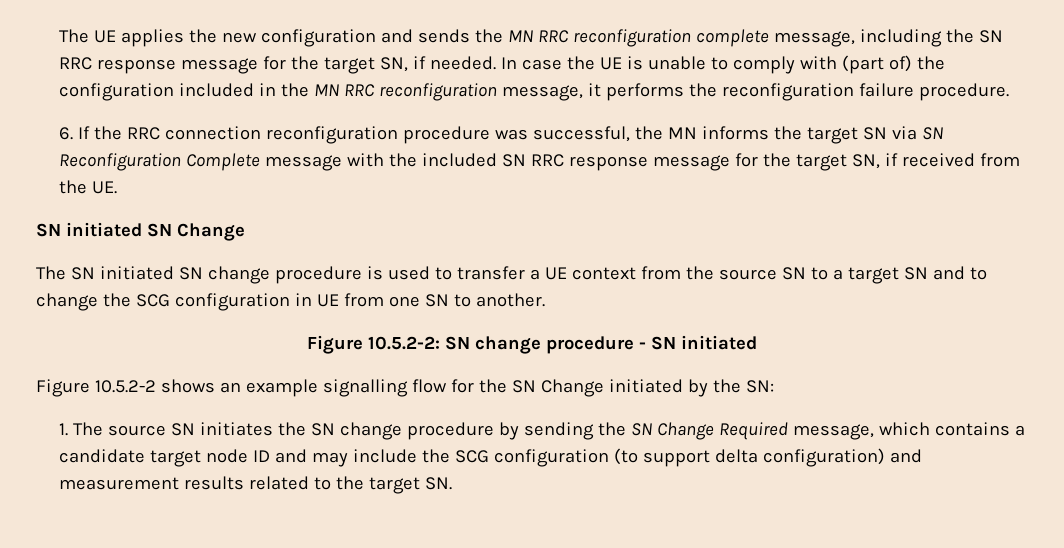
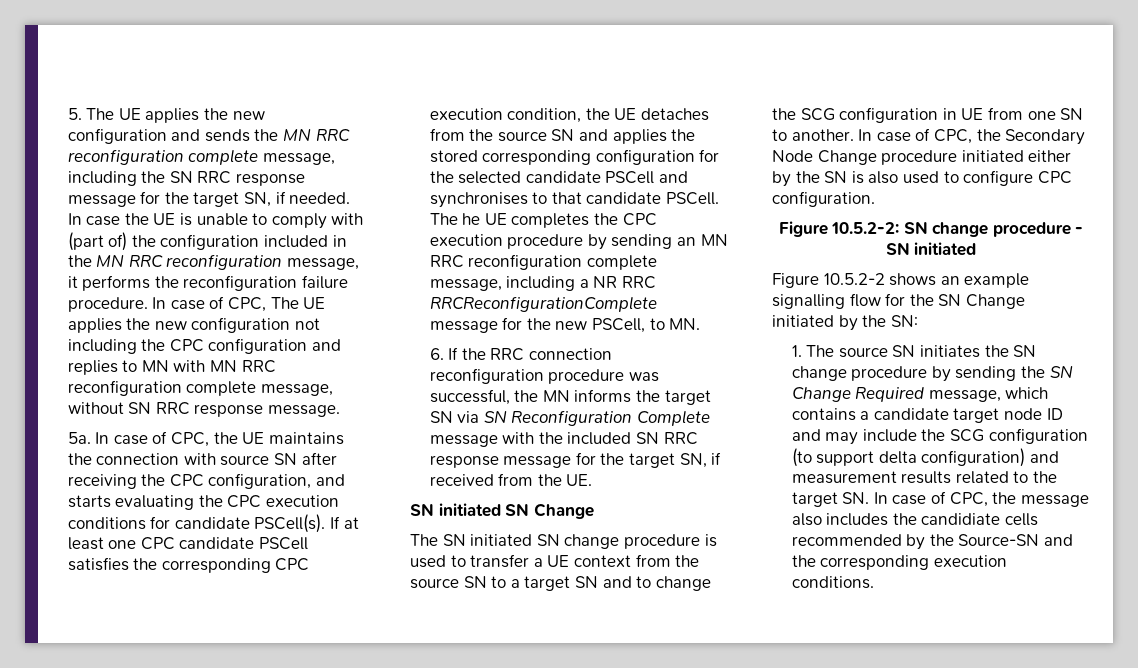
(59, 36) none -> [67,108,82,120] 5.
(1010, 92) none -> [152,296,326,312] [67,317,321,333] [67,338,342,354] [67,360,276,375] [67,380,333,396] [67,402,341,417] [67,431,344,447] [67,452,337,466] [67,473,346,489] [67,495,340,510] [67,514,359,533] [67,537,309,550] [67,557,310,573] [429,108,710,123] [429,128,696,144] [429,149,720,165] [429,171,689,184] [429,192,720,208] [429,213,657,228] [429,234,728,250] [429,254,657,270] [429,276,657,291] [429,296,657,312] [429,317,701,333] In case of CPC, The UE applies the new configuration not including the CPC configuration and replies to MN with MN RRC reconfiguration complete message, without SN RRC response message. // 5a. In case of CPC, the UE maintains the connection with source SN after receiving the CPC configuration, and starts evaluating the CPC execution conditions for candidate PSCell(s). If at least one CPC candidate PSCell satisfies the corresponding CPC execution condition, the UE detaches from the source SN and applies the stored corresponding configuration for the selected candidate PSCell and synchronises to that candidate PSCell. The he UE completes the CPC execution procedure by sending an MN RRC reconfiguration complete message, including a NR RRC RRCReconfigurationComplete message for the new PSCell, to MN.
(545, 300) none -> [858,128,1086,145] [772,150,1072,165] [772,170,1072,187] [772,191,875,207] In case of CPC, the Secondary Node Change procedure initiated either by the SN is also used to configure CPC configuration.
(453, 483) none -> [873,491,1089,507] [791,513,1039,526] [791,534,1074,550] [791,555,1007,570] [791,576,874,589] In case of CPC, the message also includes the candidiate cells recommended by the Source-SN and the corresponding execution conditions.

